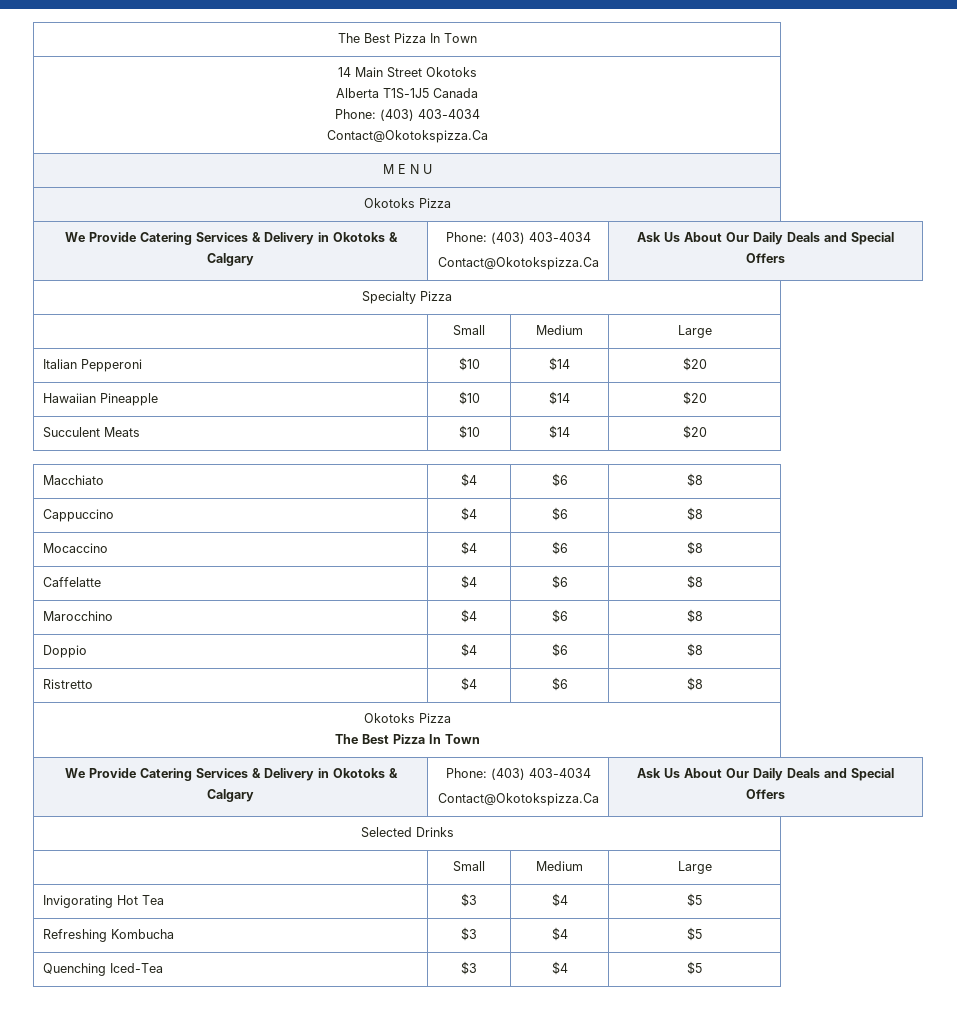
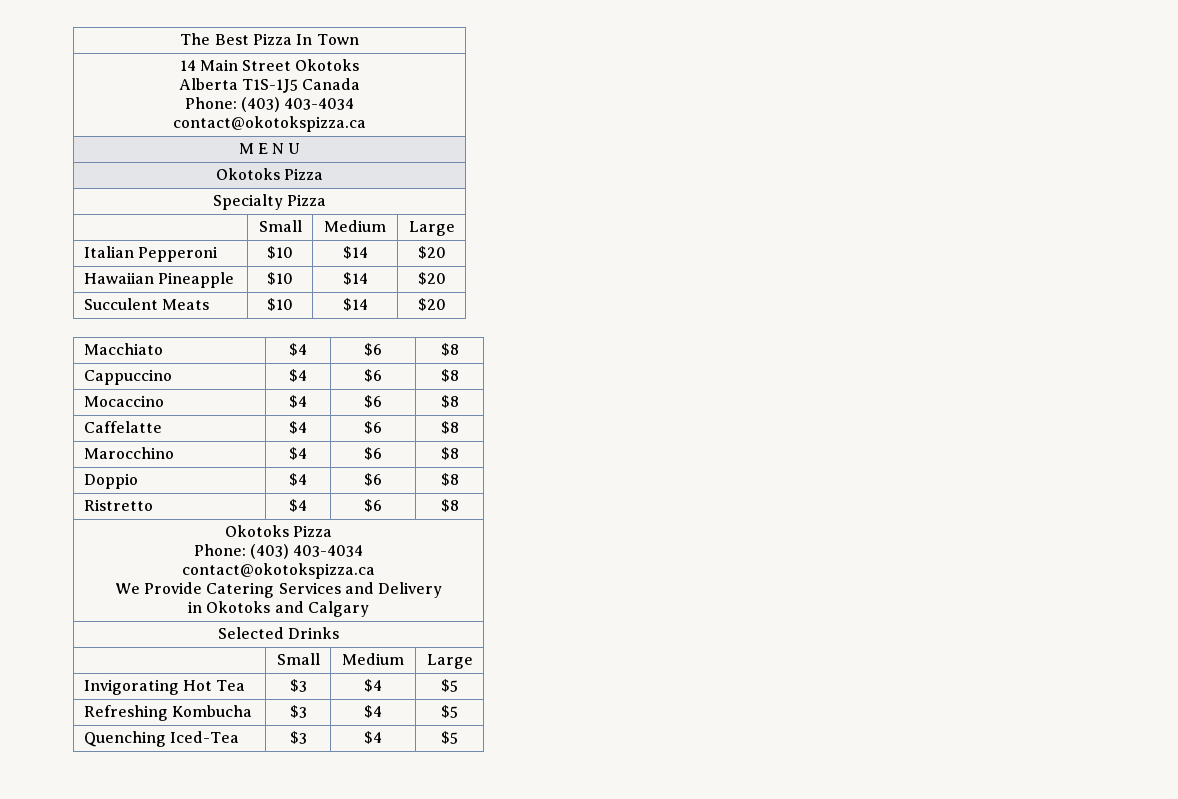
[326,130,488,143] Contact@Okotokspizza.Ca -> [173,116,366,132] contact@okotokspizza.ca
[64,232,398,245] [207,253,254,266] [445,232,591,244] [437,257,599,270] [637,232,894,245] [746,253,785,263] // We Provide Catering Services & Delivery in Okotoks & Calgary | Phone: (403) 403-4034 // Contact@Okotokspizza.Ca | Ask Us About Our Daily Deals and Special Offers -> (324, 174) none
[334,734,480,744] [64,768,398,781] [207,789,254,802] [445,768,591,780] [437,793,599,806] [637,768,894,781] [746,789,785,799] The Best Pizza In Town // We Provide Catering Services & Delivery in Okotoks & Calgary | Phone: (403) 403-4034 // Contact@Okotokspizza.Ca | Ask Us About Our Daily Deals and Special Offers -> [193,544,364,559] [182,563,375,579] [114,582,443,598] [188,601,369,617] Phone: (403) 403-4034 // contact@okotokspizza.ca // We Provide Catering Services and Delivery // in Okotoks and Calgary

